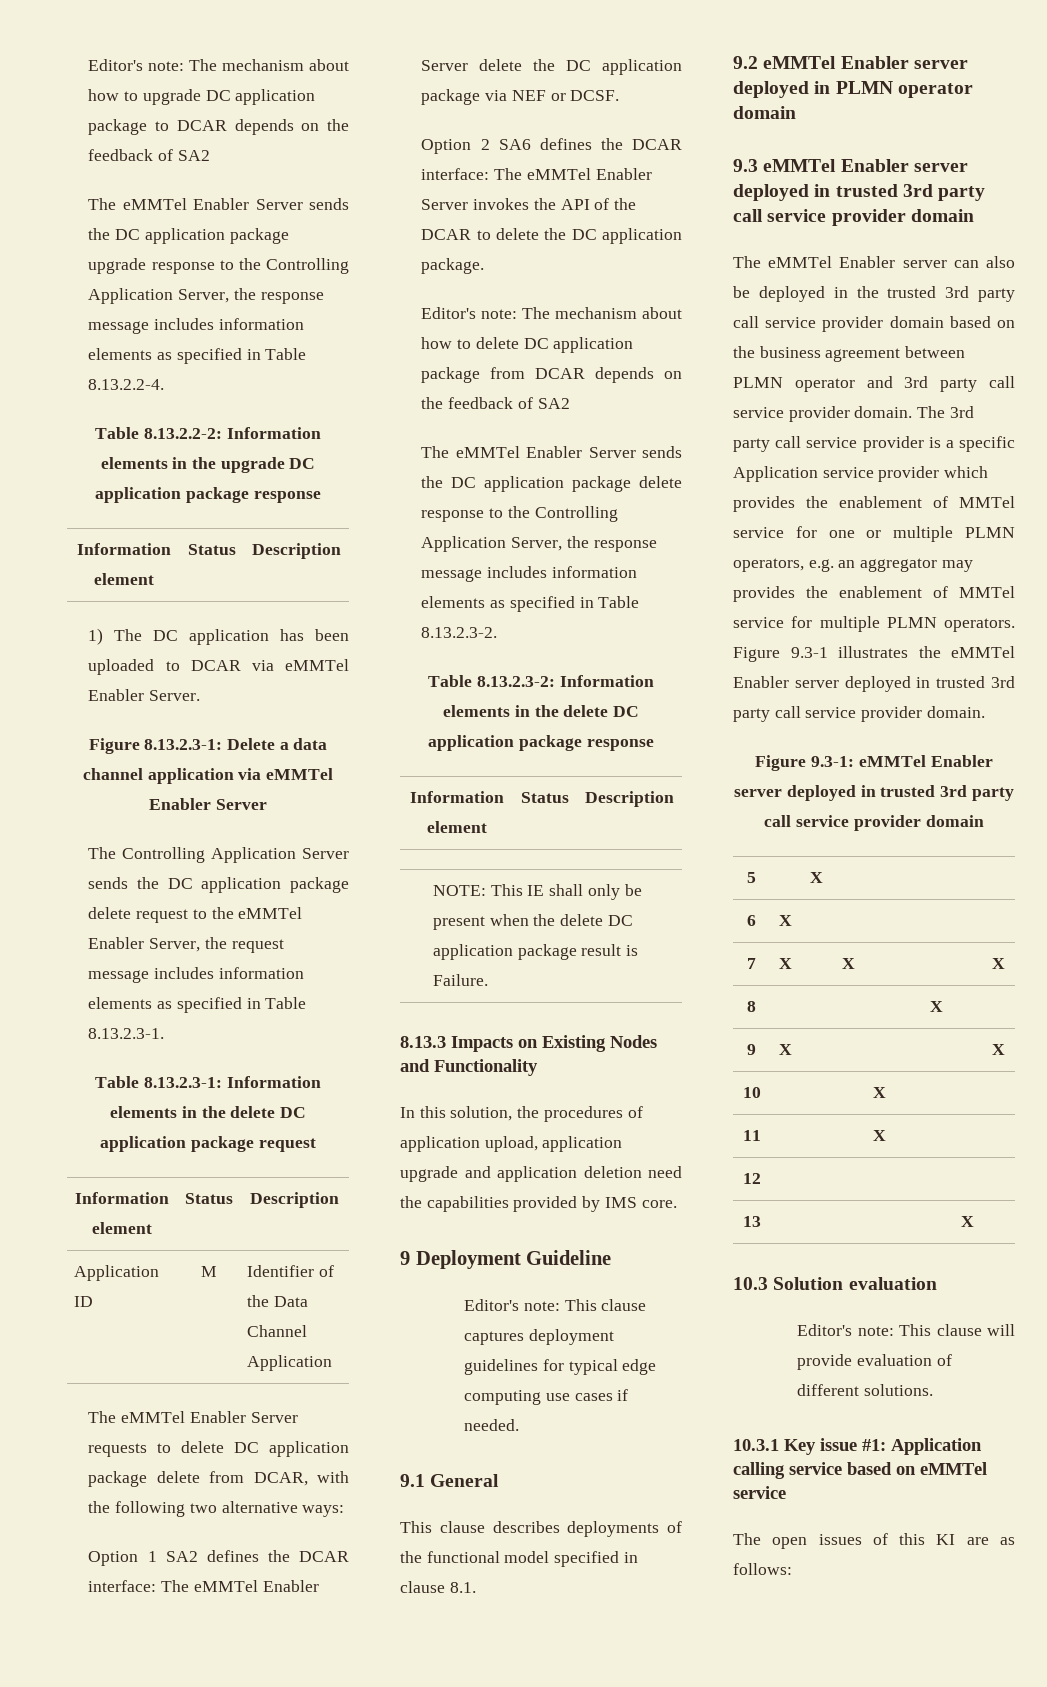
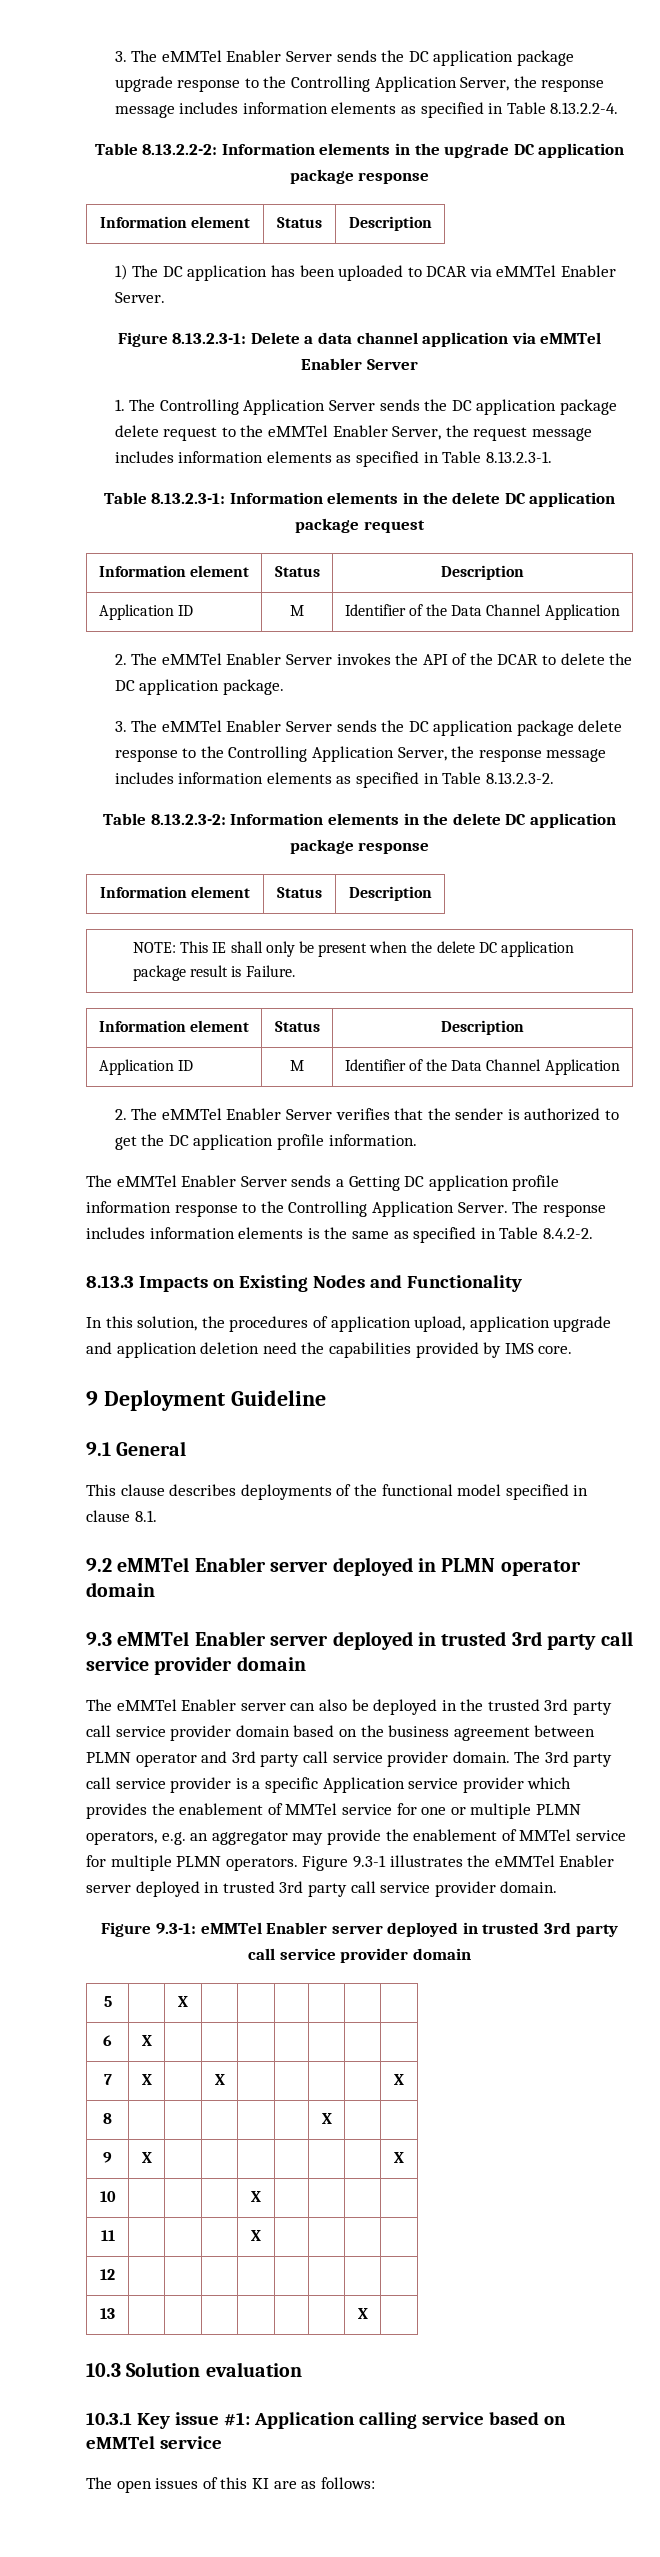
[88,59,350,71] [88,89,316,105] [88,119,350,135] [88,149,210,161] Editor's note: The mechanism about how to upgrade DC application package to DCAR depends on the feedback of SA2 // -> [114,51,127,62] 3.
(267, 804) none -> [114,399,125,411] 1.
[88,1411,298,1423] [88,1441,350,1457] [88,1471,350,1487] [88,1501,345,1517] [88,1550,350,1566] [88,1580,319,1592] [421,59,682,75] [421,89,620,105] [421,138,682,154] [421,168,490,180] The eMMTel Enabler Server requests to delete DC application package delete from DCAR, with the following two alternative ways: // Option 1 SA2 defines the DCAR interface: The eMMTel Enabler Server delete the DC application package via NEF or DCSF. // Option 2 SA6 defines the DCAR interface: -> [114,654,127,665] 2.
[421,307,682,319] [421,337,634,353] [421,367,682,383] [421,397,570,409] Editor's note: The mechanism about how to delete DC application package from DCAR depends on the feedback of SA2 // -> [114,721,127,732] 3.
(488, 980) none -> [98,1020,250,1032] [274,1021,320,1032] [441,1020,524,1035] [98,1059,193,1075] [290,1060,304,1071] [344,1059,620,1075] [114,1108,620,1121] [114,1134,417,1150] [86,1175,560,1191] [86,1201,606,1217] [86,1227,593,1243] // Information element | Status | Description // Application ID | M | Identifier of the Data Channel Application // 2. The eMMTel Enabler Server verifies that the sender is authorized to get the DC application profile information. // The eMMTel Enabler Server sends a Getting DC application profile information response to the Controlling Application Server. The response includes information elements is the same as specified in Table 8.4.2-2.
[464,1299,647,1311] [464,1329,614,1345] [464,1359,657,1375] [464,1389,629,1405] [464,1419,520,1431] // Editor's note: This clause captures deployment guidelines for typical edge computing use cases if needed. -> (326, 1398) none
[733,586,795,602] provides -> [326,1829,381,1845] provide
[797,1324,1015,1336] [797,1354,952,1370] [797,1384,933,1396] // Editor's note: This clause will provide evaluation of different solutions. -> (302, 2369) none

